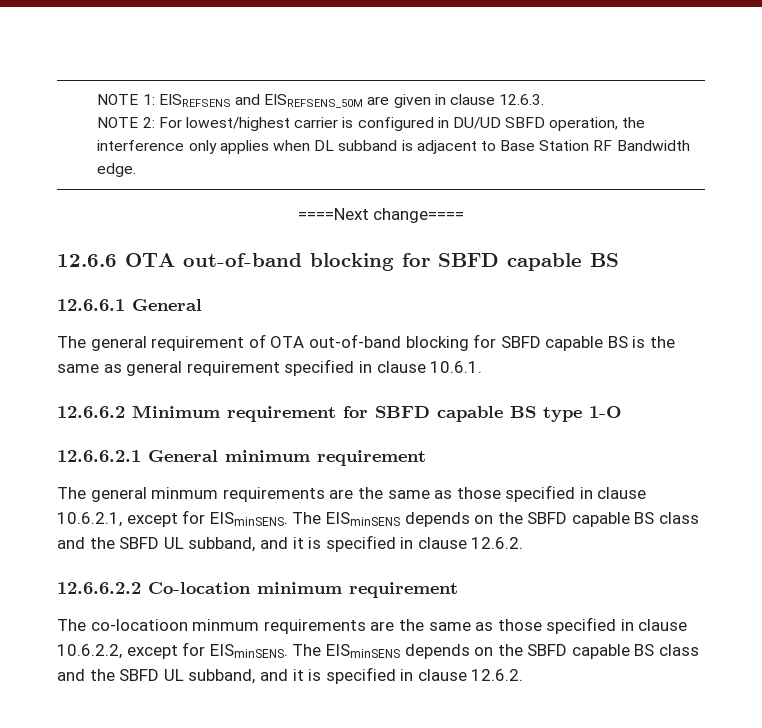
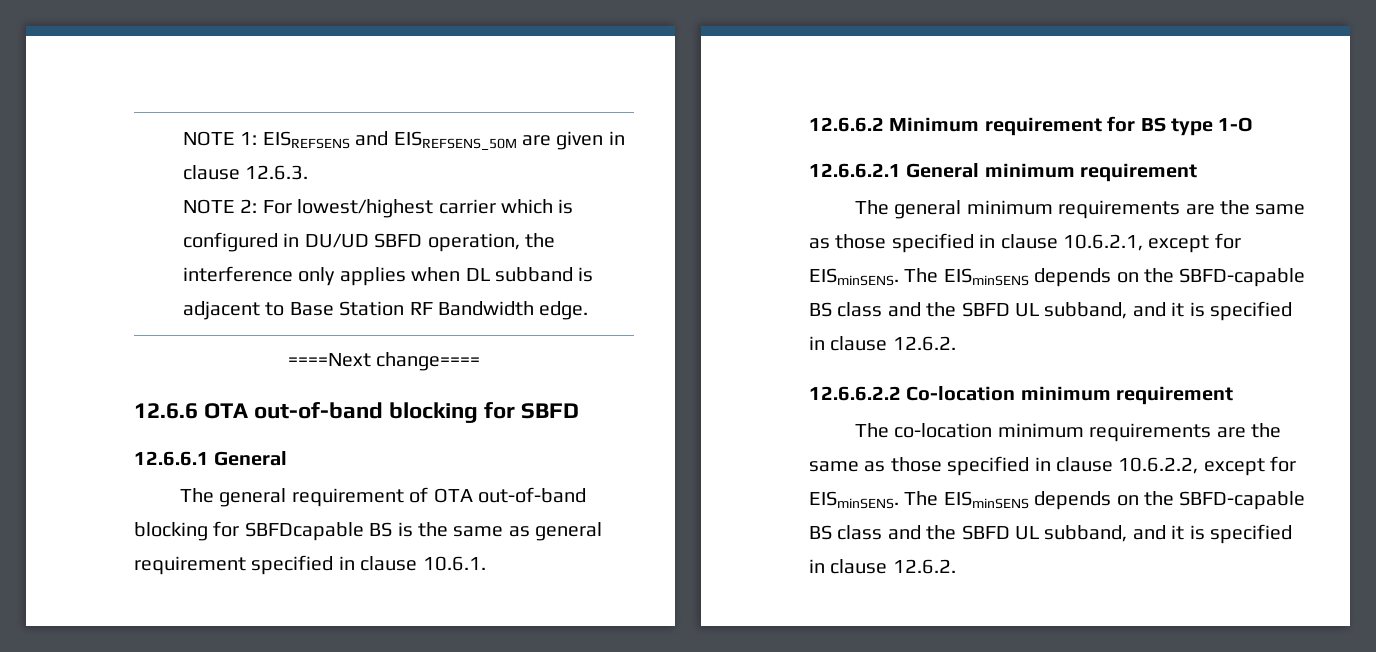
(339, 122) none -> [501,199,554,214] which
[507,253,619,271] capable BS -> (580, 411) none
[500,336,604,351] SBFD capable -> [244,522,364,541] SBFDcapable
[375,406,503,422] SBFD capable -> (1136, 124) none
[151,487,219,499] minmum -> [966,200,1053,215] minimum
[527,512,630,527] SBFD capable -> [1179,268,1306,287] SBFD-capable
[90,619,260,631] co-locatioon minmum -> [894,423,1084,438] co-location minimum
[527,644,630,659] SBFD capable -> [1179,491,1306,510] SBFD-capable

